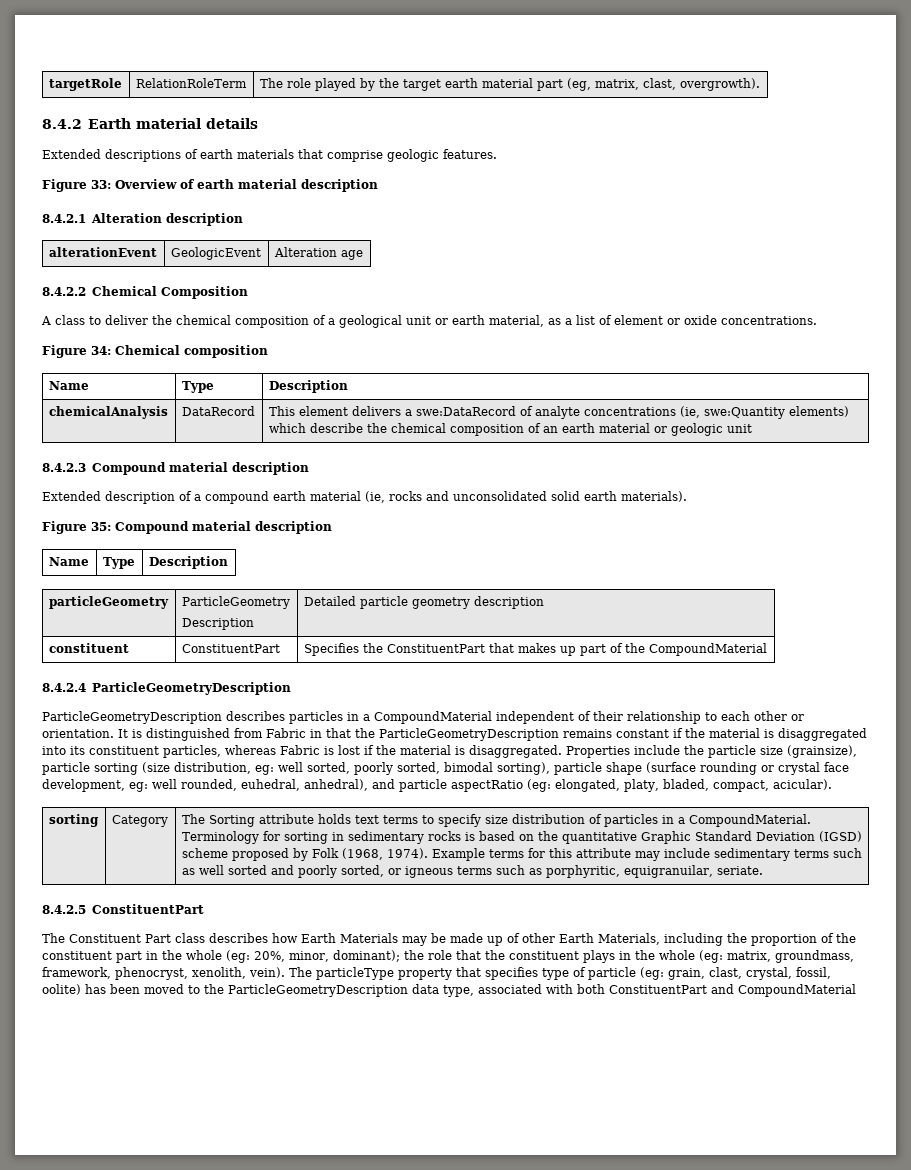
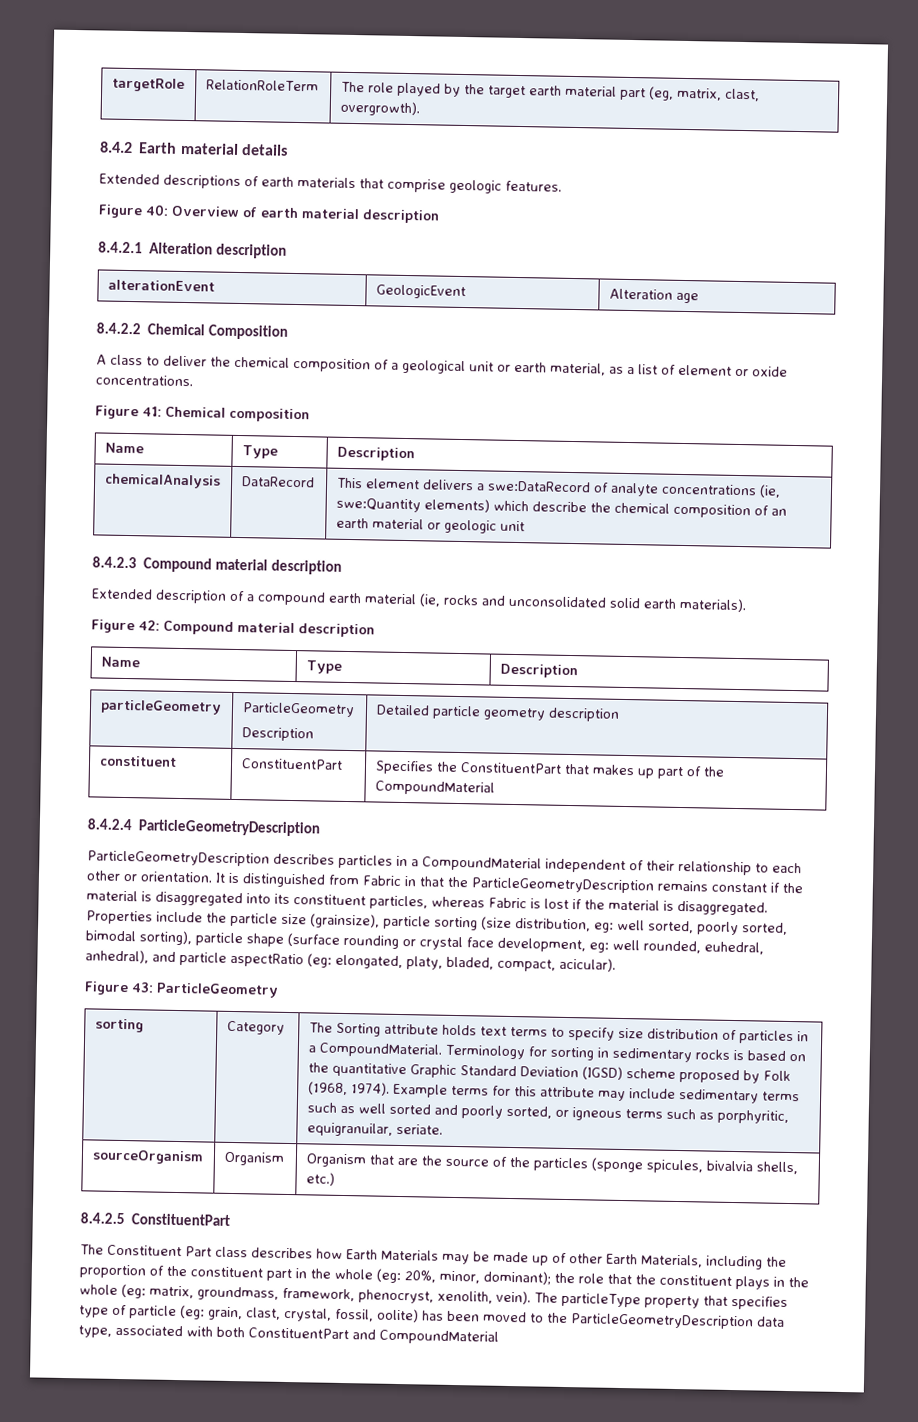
[91,180,111,189] 33: -> [145,204,169,216] 40:
[91,346,111,355] 34: -> [142,406,162,417] 41:
[91,522,111,531] 35: -> [138,620,160,631] 42:
(832, 784) none -> [84,981,279,998] // Figure 43: ParticleGeometry
(763, 870) none -> [91,1149,204,1165] [223,1151,285,1166] [305,1153,798,1175] [305,1172,335,1186] // sourceOrganism | Organism | Organism that are the source of the particles (sponge spicules, bivalvia shells, etc.)

